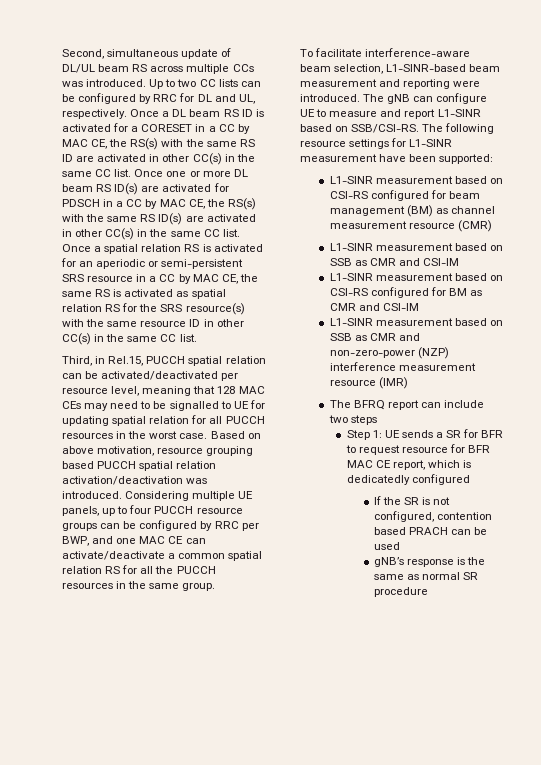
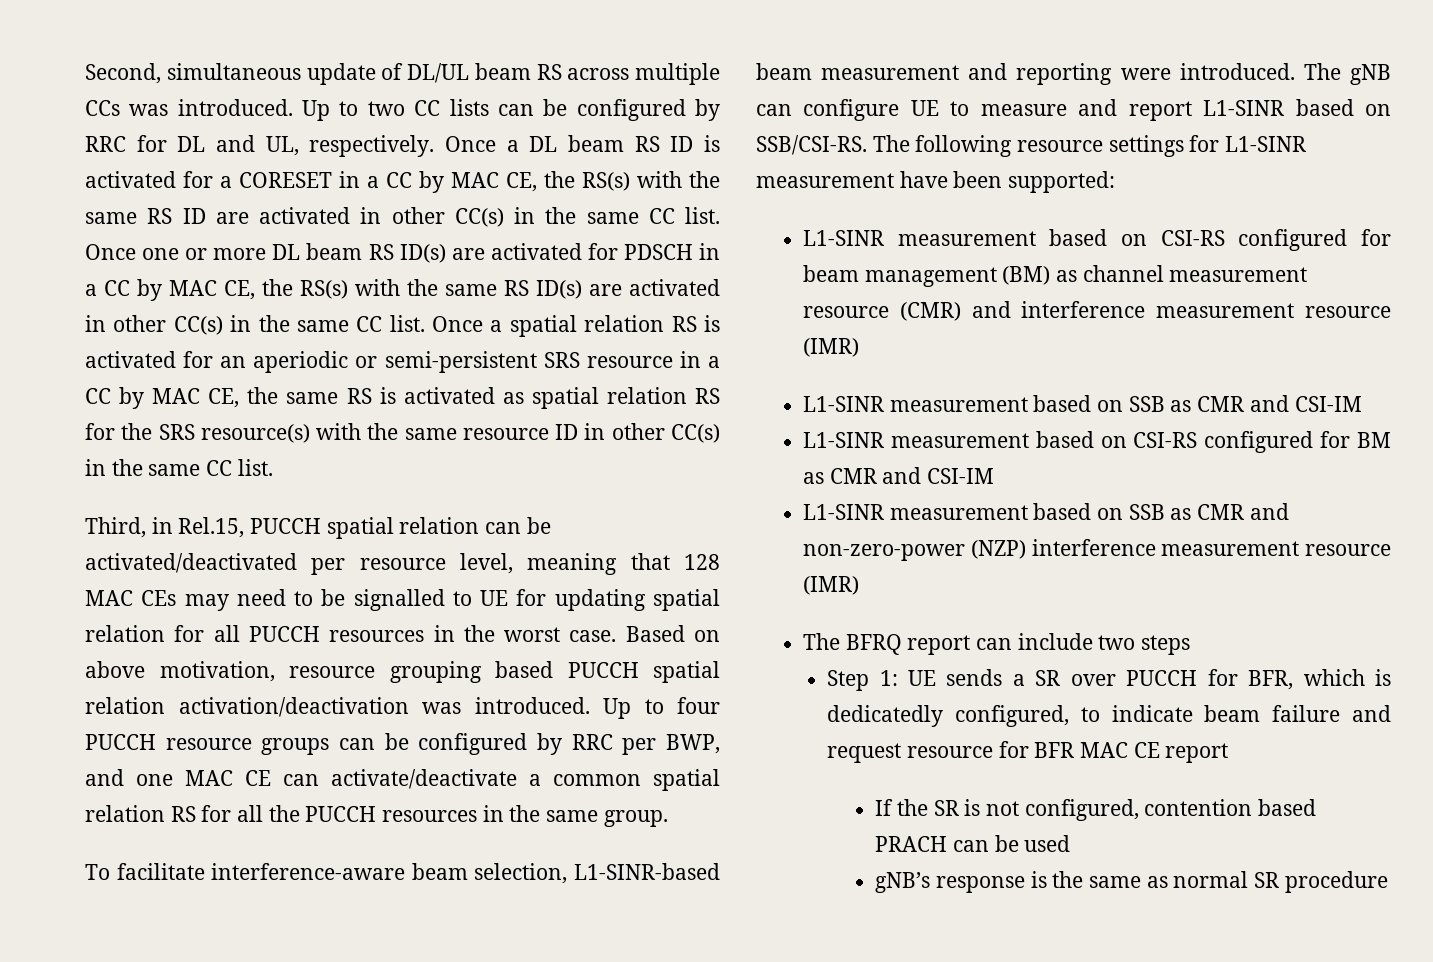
[125,491,254,501] [62,506,116,516] Considering multiple UE panels, up -> [603,698,631,719] Up
(492, 226) none -> [971,301,1391,318] [803,338,860,357] and interference measurement resource (IMR)
[463,429,504,438] [345,445,356,453] for BFR to -> [1070,669,1391,690] [827,705,1391,727] over PUCCH for BFR, which is dedicatedly configured, to indicate beam failure and
[392,460,471,470] [346,474,470,485] report, which is dedicatedly configured -> [1165,743,1229,763] report

